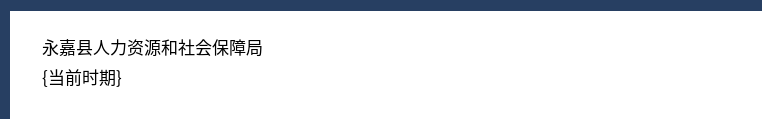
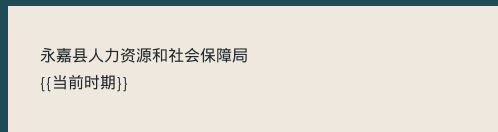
[42,70,48,87] { -> [40,77,52,92] {{
[116,70,122,87] } -> [116,77,128,92] }}

